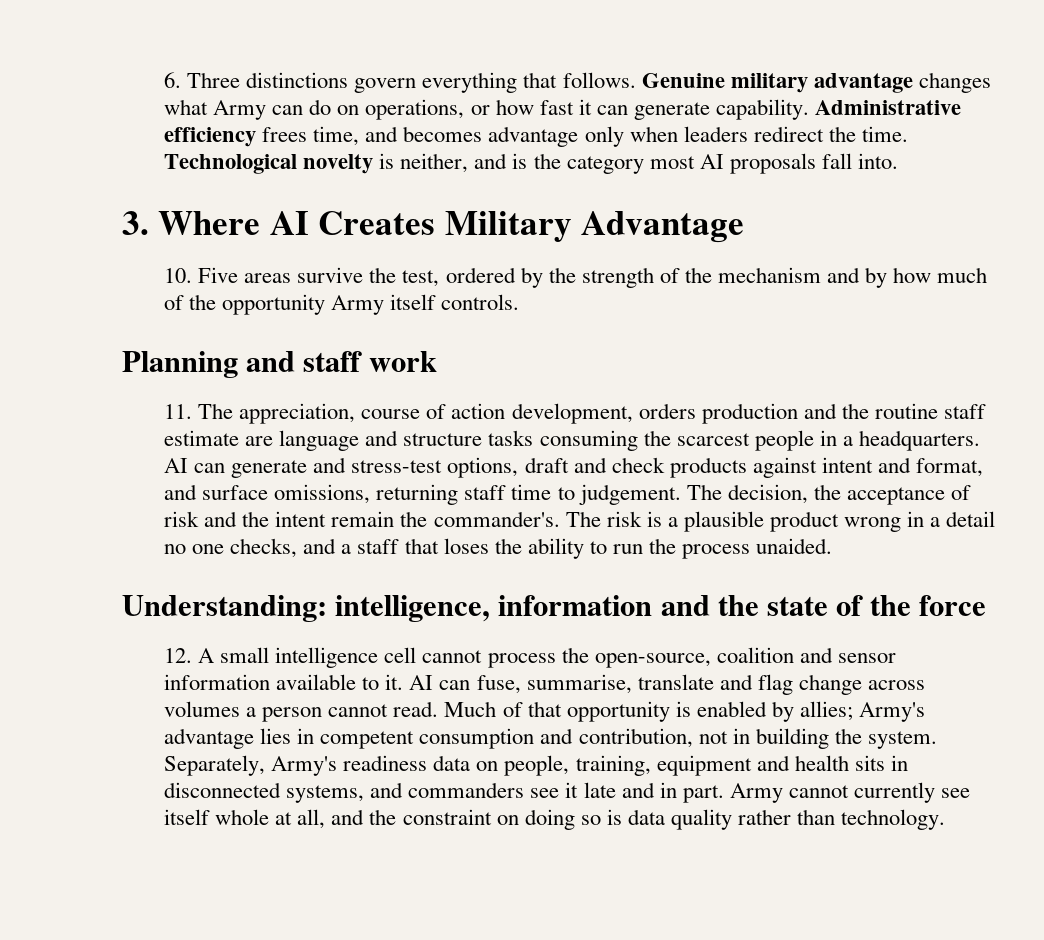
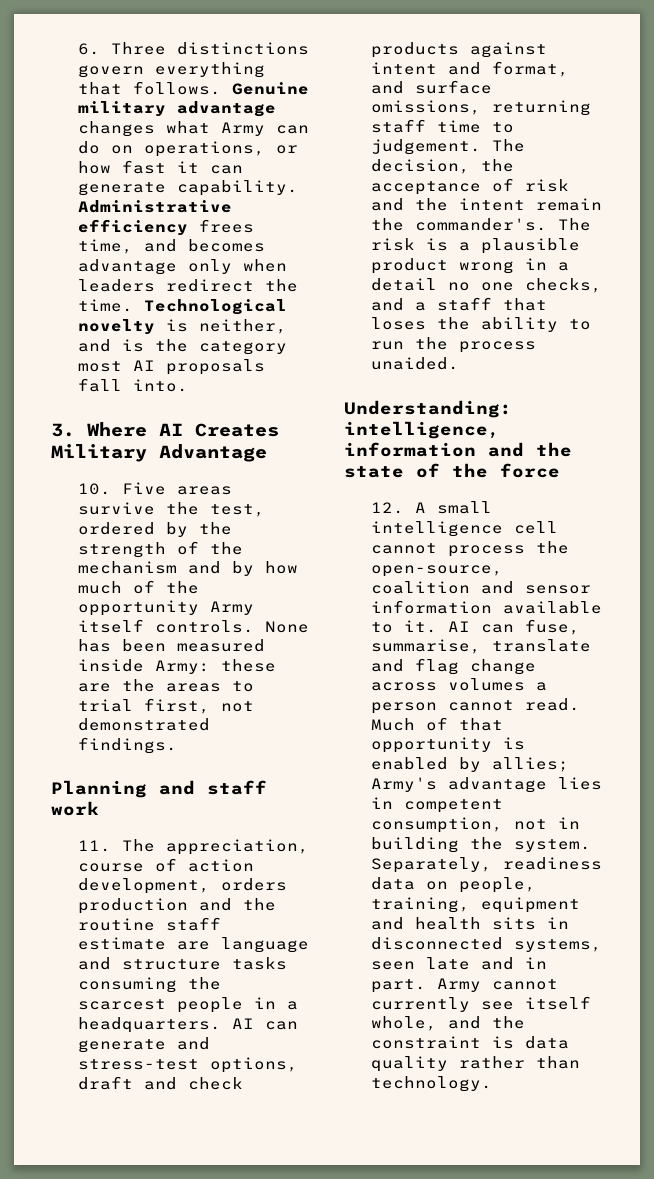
(520, 302) none -> [265,621,310,633] [78,639,266,652] [78,659,277,674] [78,679,255,692] [78,698,255,714] [78,718,211,731] [78,737,178,754] None has been measured inside Army: these are the areas to trial first, not demonstrated findings.
[419,728,693,749] consumption and contribution, -> [371,817,504,833] consumption,
[271,756,338,776] Army's -> (493, 865) none
[370,782,579,798] and commanders see it -> [371,961,416,970] seen
[215,809,601,830] whole at all, and the constraint on doing so -> [371,1016,526,1031] [371,1036,482,1049] whole, and the constraint

